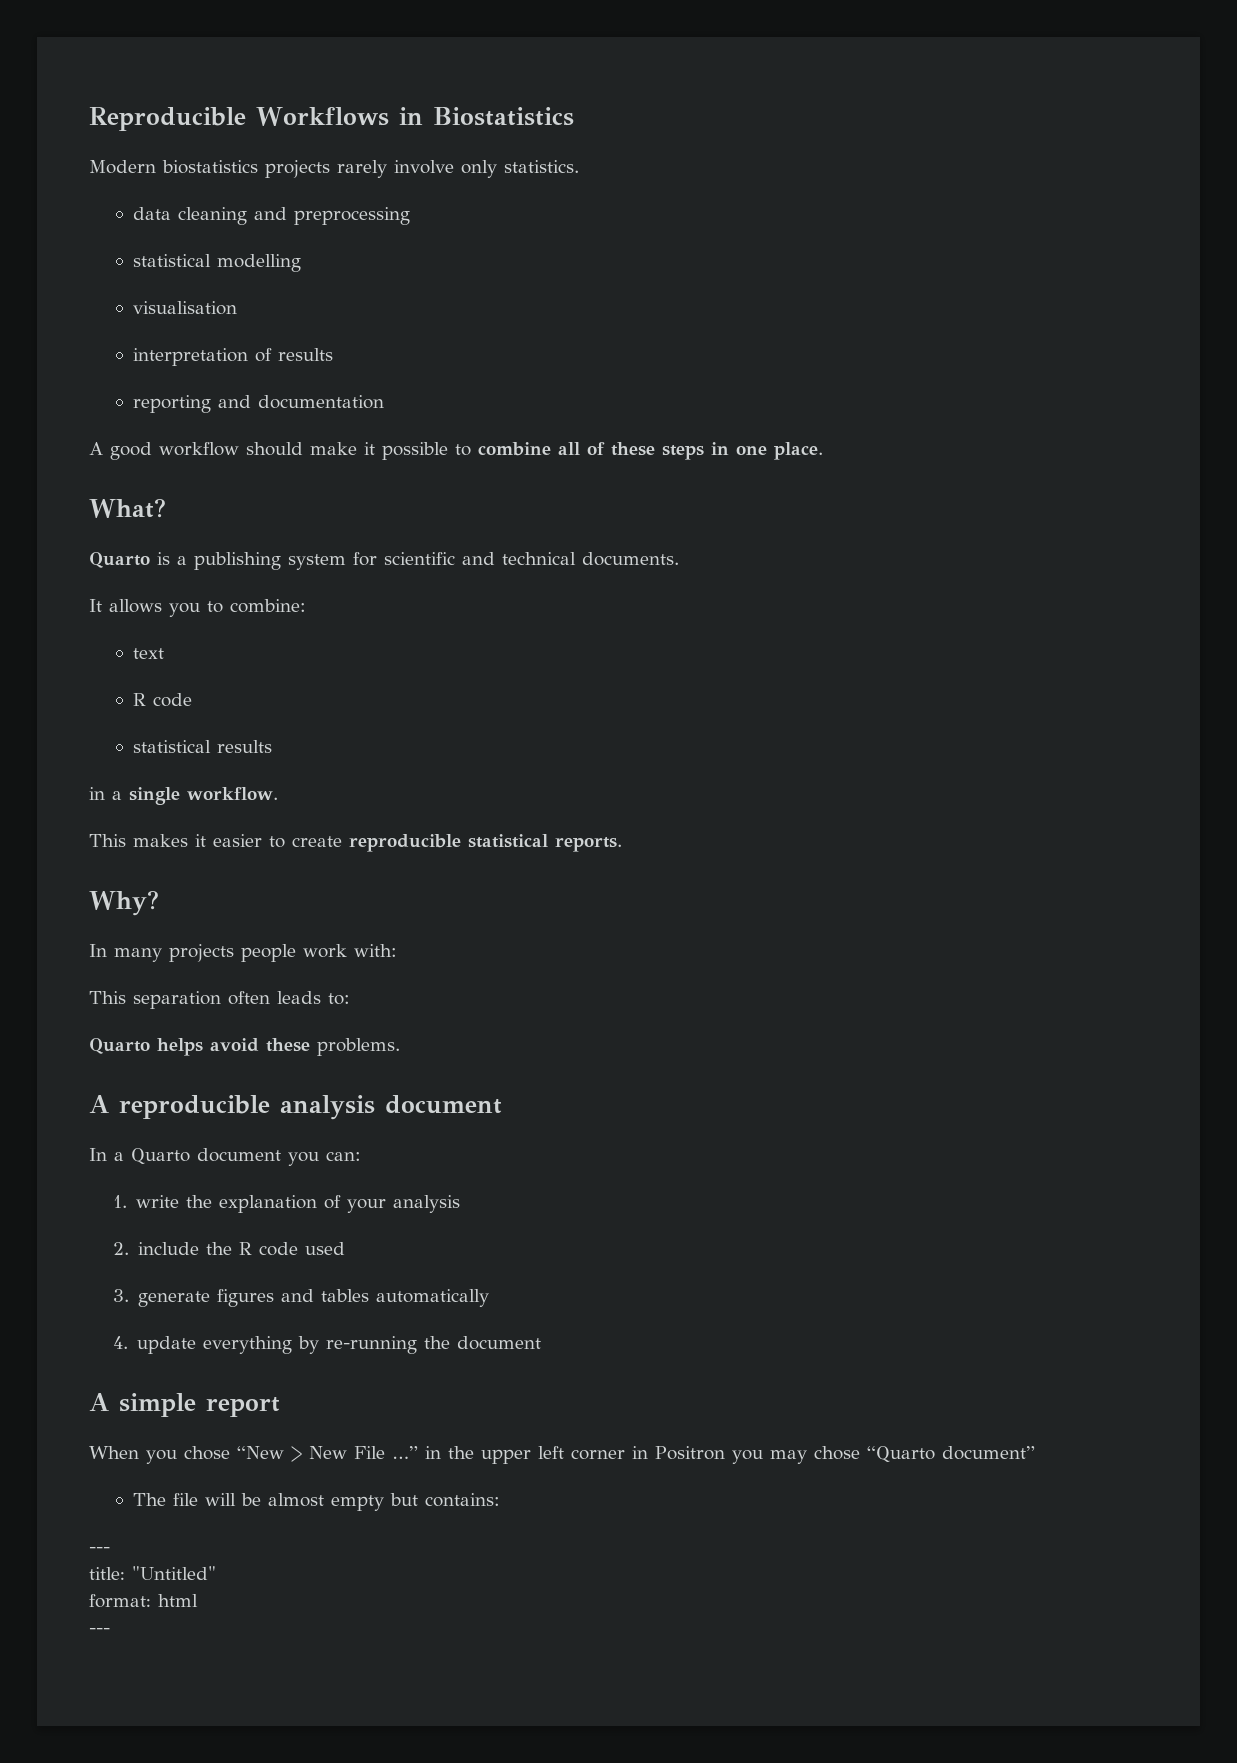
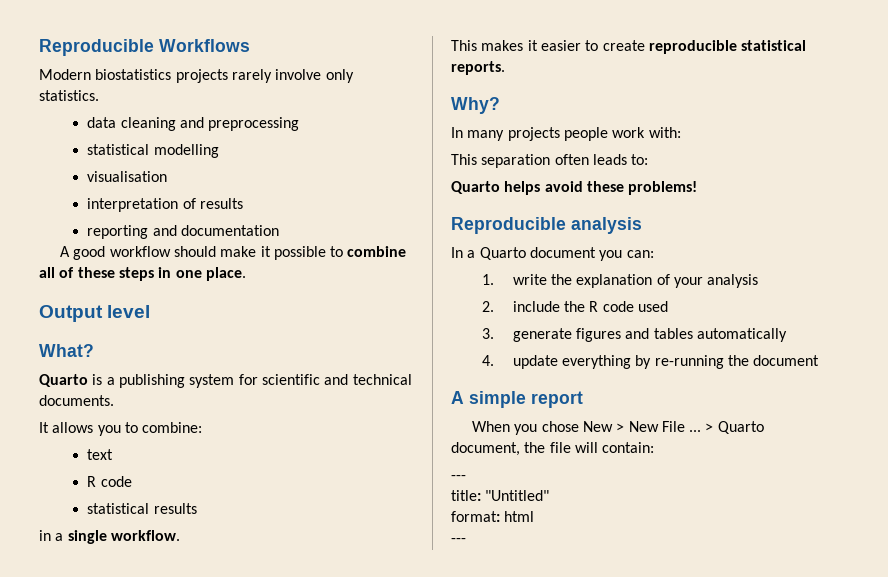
[398,107,574,126] in Biostatistics -> (250, 45) none
(823, 451) none -> [39,305,151,322] // Output level
[317,1038,400,1056] [89,1095,502,1120] problems. // A reproducible analysis document -> [628,181,698,195] [451,217,642,234] problems! // Reproducible analysis
[237,1446,284,1459] “New -> [582,421,613,432] New
[392,1446,1035,1464] [133,1493,501,1511] …” in the upper left corner in Positron you may chose “Quarto document” // The file will be almost empty but contains: -> [689,421,764,434] [451,442,655,456] ... > Quarto document, the file will contain:

